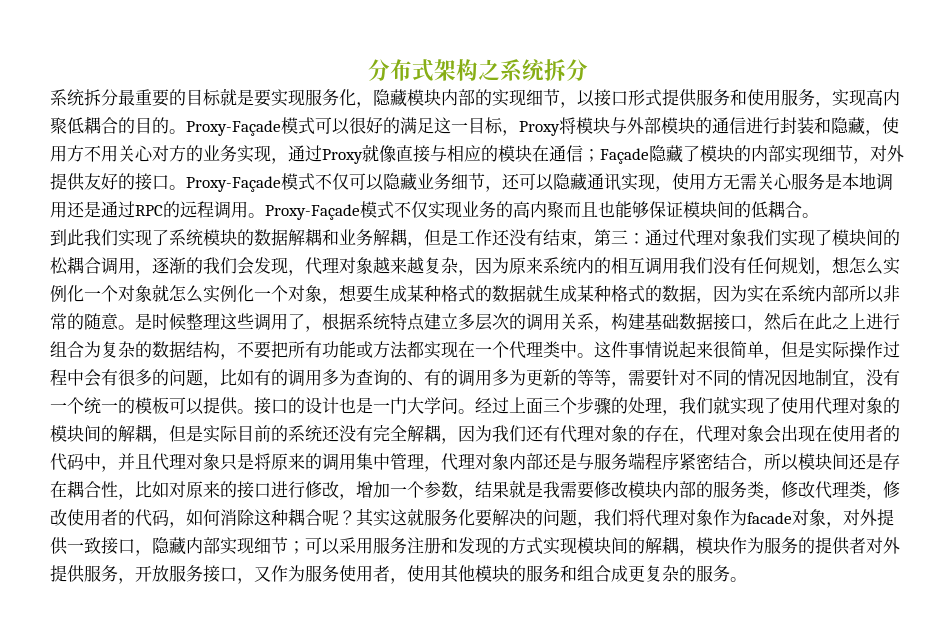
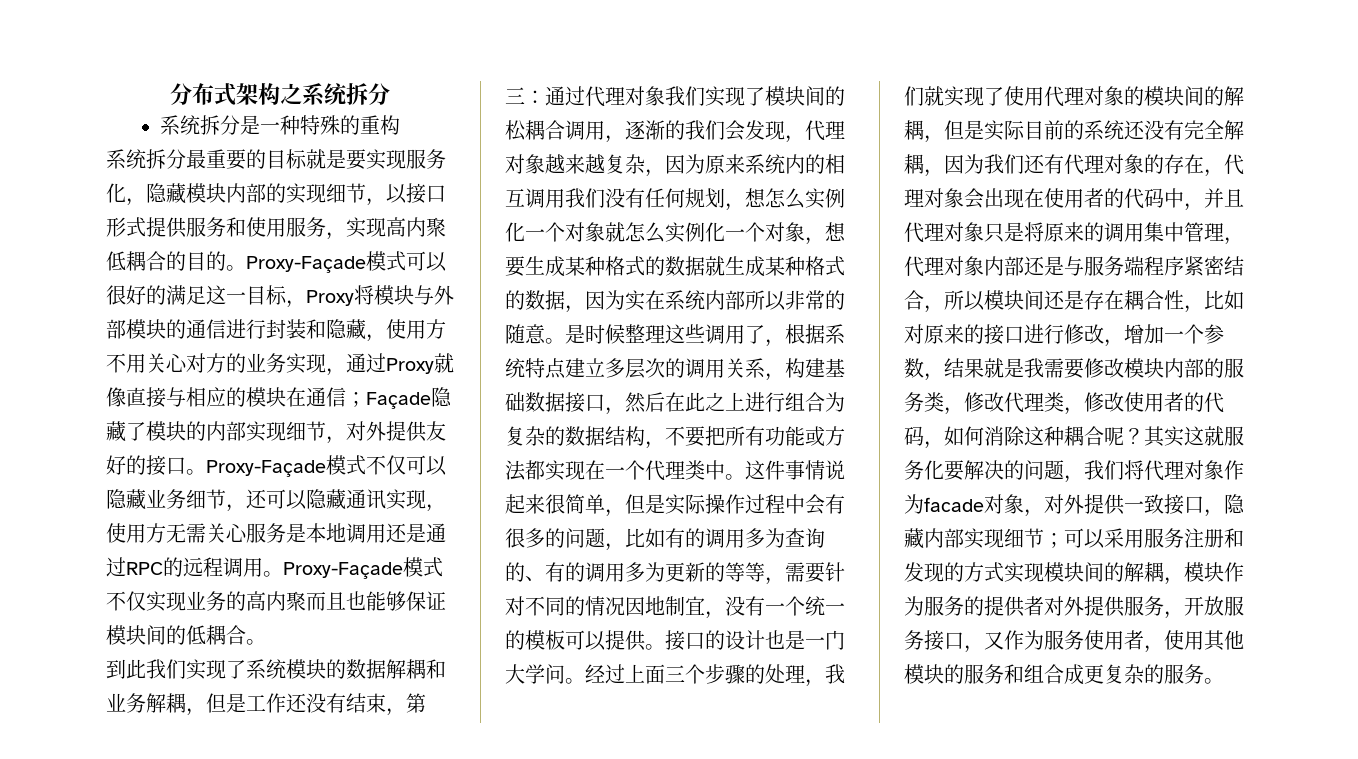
(588, 70) none -> [159,115,400,135] // 系统拆分是一种特殊的重构

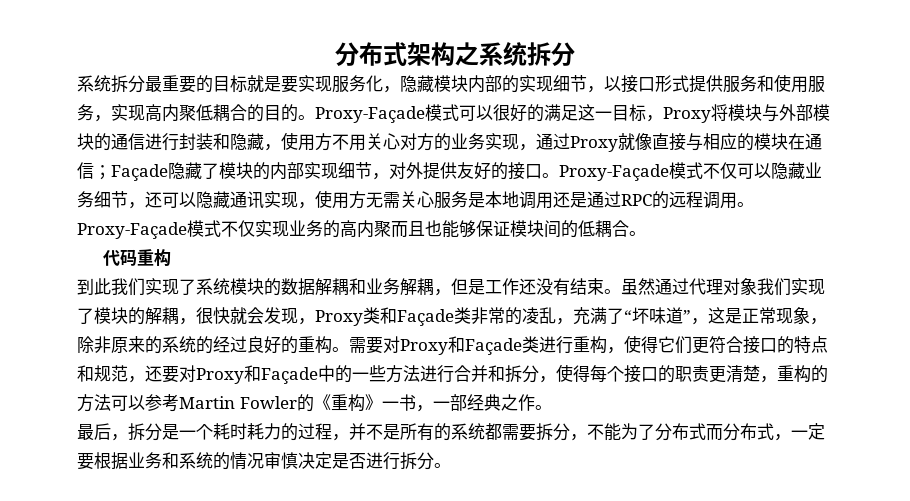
[159,115,400,135] // 系统拆分是一种特殊的重构 -> (575, 54) none
(266, 642) none -> [102,249,171,266] // 代码重构
[386,693,426,716] [505,87,545,104] ，第三： -> [604,278,655,295] 。虽然
[805,86,845,106] [505,120,845,143] [505,154,845,177] [505,188,845,211] [505,222,846,245] [505,256,845,277] [505,290,845,313] [505,324,845,347] [505,358,845,381] [505,392,845,415] [505,426,845,449] [505,460,845,481] [505,494,845,517] [505,528,825,551] [505,562,845,585] [505,596,845,619] [505,630,845,651] [505,664,845,687] [904,86,1244,107] [904,120,1244,143] [904,154,1244,177] [904,188,1244,211] [904,222,1244,245] [904,256,1244,277] [904,290,1244,313] [904,324,1224,347] [904,358,1244,381] [904,392,1224,415] [904,426,1244,449] [904,460,1244,483] [904,494,1245,517] [904,528,1244,549] [904,562,1244,585] [904,596,1244,619] [904,630,1244,653] [904,664,1204,685] 间的松耦合调用，逐渐的我们会发现，代理对象越来越复杂，因为原来系统内的相互调用我们没有任何规划，想怎么实例化一个对象就怎么实例化一个对象，想要生成某种格式的数据就生成某种格式的数据，因为实在系统内部所以非常的随意。是时候整理这些调用了，根据系统特点建立多层次的调用关系，构建基础数据接口，然后在此之上进行组合为复杂的数据结构，不要把所有功能或方法都实现在一个代理类中。这件事情说起来很简单，但是实际操作过程中会有很多的问题，比如有的调用多为查询的、有的调用多为更新的等等，需要针对不同的情况因地制宜，没有一个统一的模板可以提供。接口的设计也是一门大学问。经过上面三个步骤的处理，我们就实现了使用代理对象的模块间的解耦，但是实际目前的系统还没有完全解耦，因为我们还有代理对象的存在，代理对象会出现在使用者的代码中，并且代理对象只是将原来的调用集中管理，代理对象内部还是与服务端程序紧密结合，所以模块间还是存在耦合性，比如对原来的接口进行修改，增加一个参数，结果就是我需要修改模块内部的服务类，修改代理类，修改使用者的代码，如何消除这种耦合呢？其实这就服务化要解决的问题，我们将代理对象作为facade对象，对外提供一致接口，隐藏内部实现细节；可以采用服务注册和发现的方式实现模块间的解耦，模块作为服务的提供者对外提供服务，开放服务接口，又作为服务使用者，使用其他模块的服务和组合成更复杂的服务 -> [128,307,827,326] [77,335,828,355] [77,364,828,384] [77,394,552,412] [77,423,825,441] [77,452,434,470] 的解耦，很快就会发现，Proxy类和Façade类非常的凌乱，充满了“坏味道”，这是正常现象，除非原来的系统的经过良好的重构。需要对Proxy和Façade类进行重构，使得它们更符合接口的特点和规范，还要对Proxy和Façade中的一些方法进行合并和拆分，使得每个接口的职责更清楚，重构的方法可以参考Martin Fowler的《重构》一书，一部经典之作。 // 最后，拆分是一个耗时耗力的过程，并不是所有的系统都需要拆分，不能为了分布式而分布式，一定要根据业务和系统的情况审慎决定是否进行拆分

